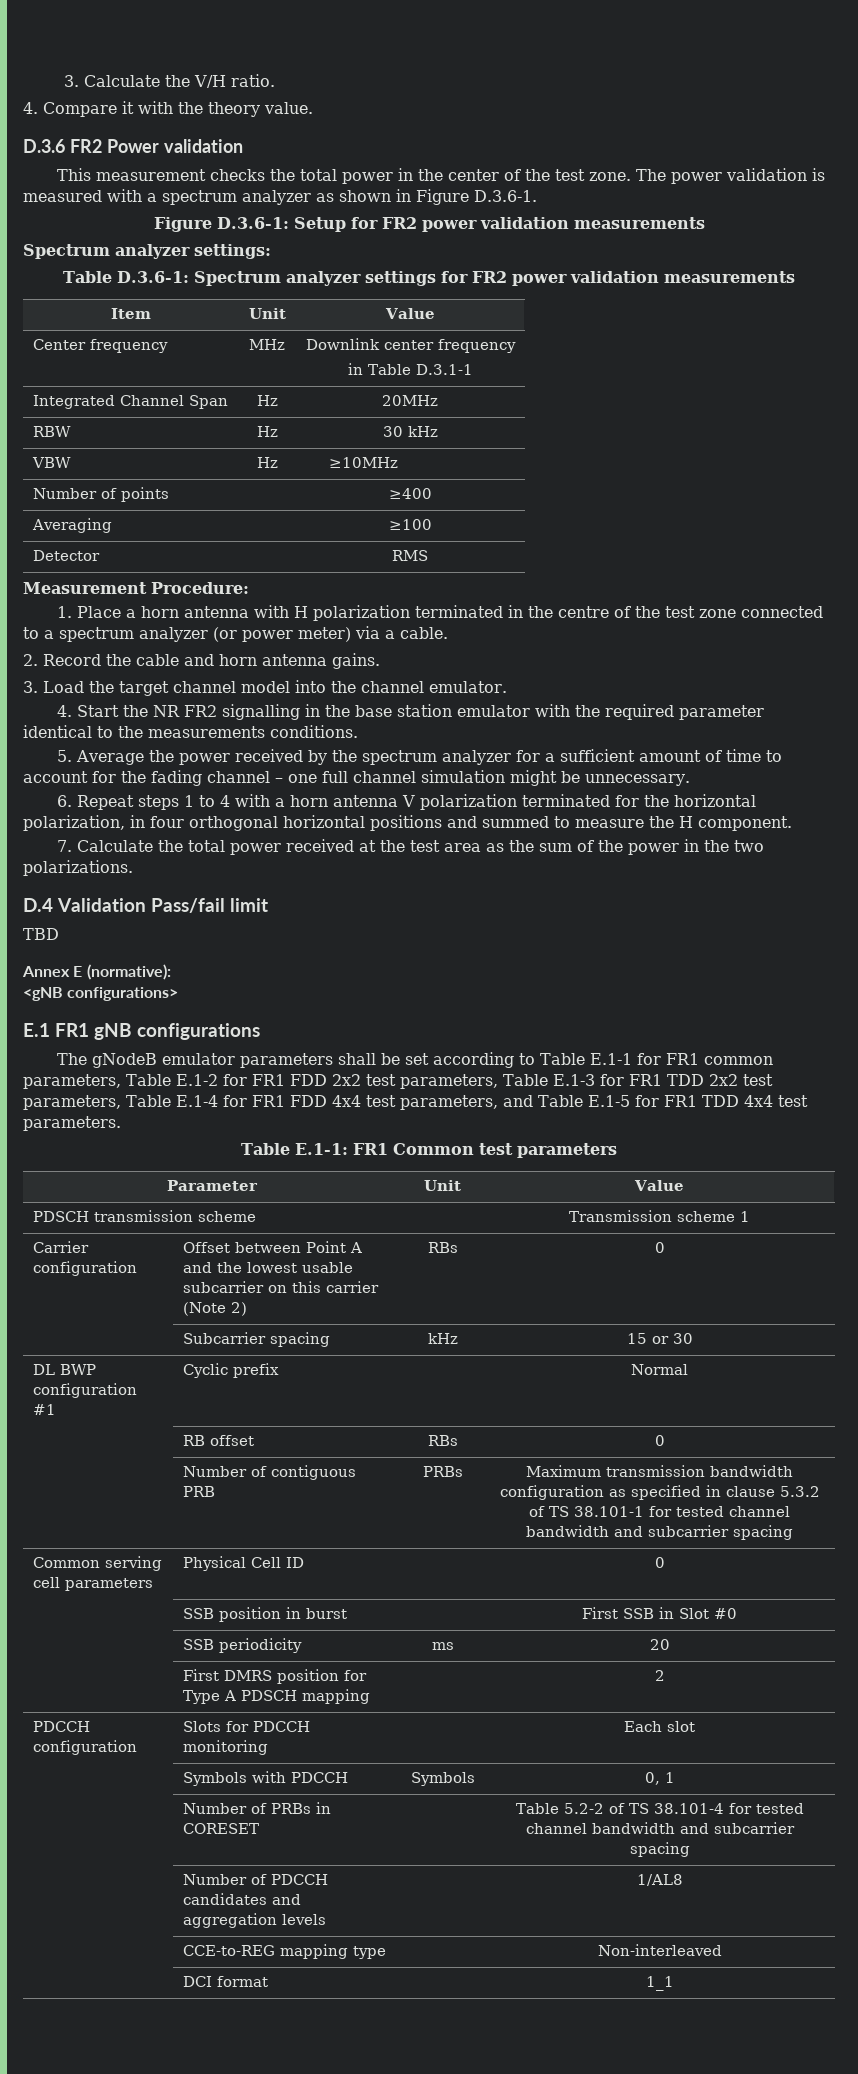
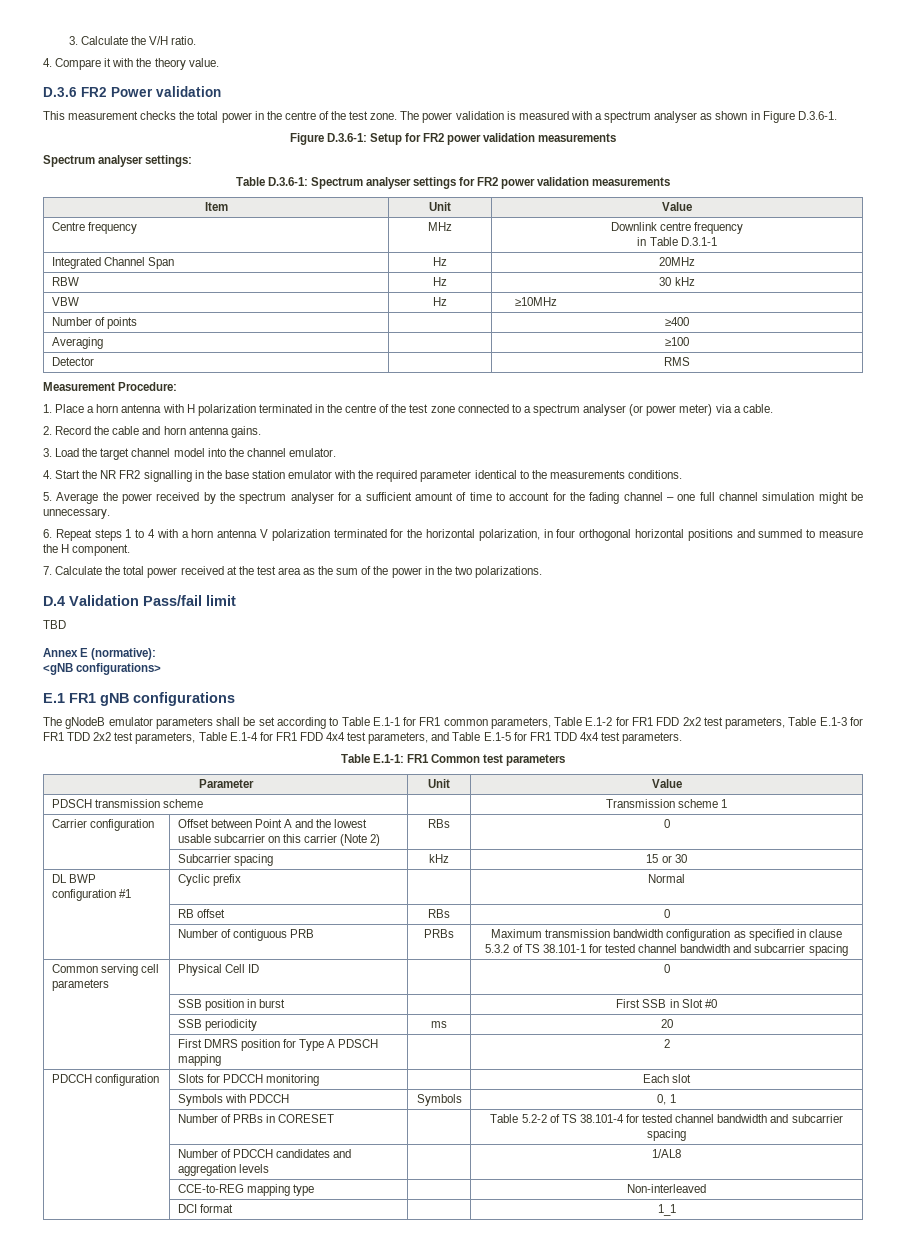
[447,169,499,181] center -> [284,111,316,120] centre
[242,190,311,205] analyzer -> [654,111,698,123] analyser
[115,244,190,259] analyzer -> [98,155,144,167] analyser
[285,271,361,286] analyzer -> [365,177,411,189] analyser
[32,339,86,350] Center -> [51,222,85,231] Centre
[383,340,434,350] center -> [659,222,691,231] centre
[139,627,208,642] analyzer -> [583,404,627,416] analyser
[441,750,511,765] analyzer -> [290,492,334,504] analyser

